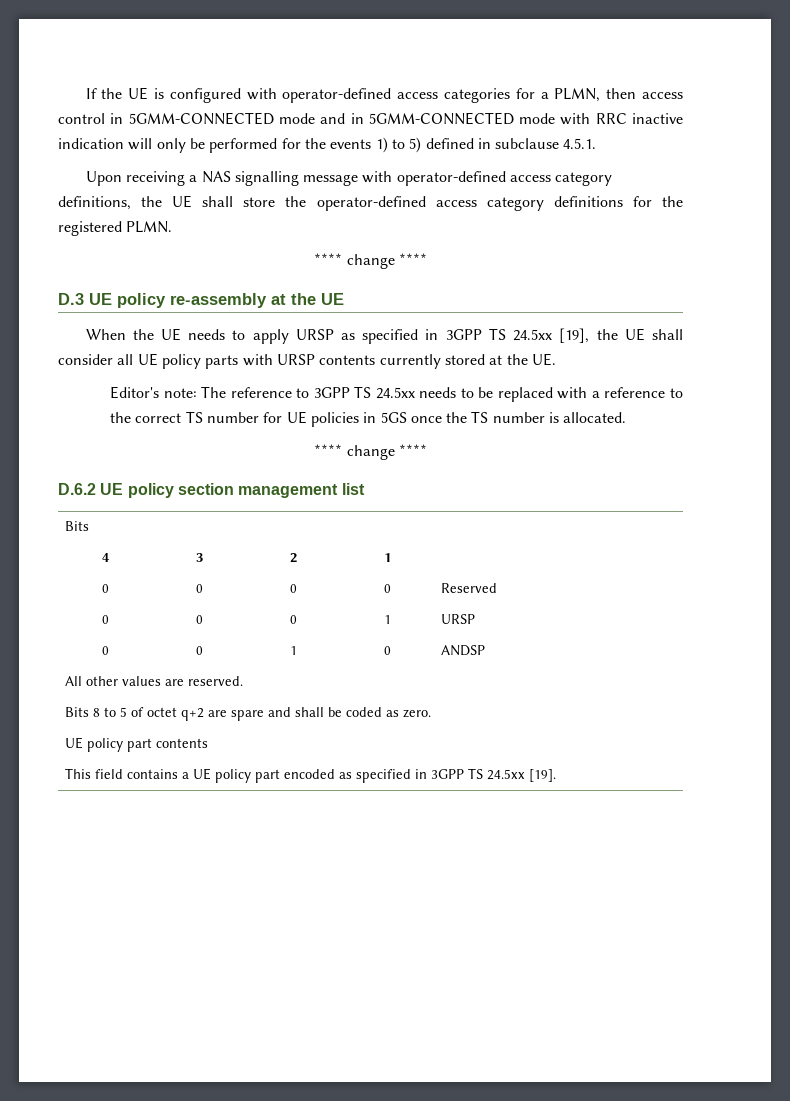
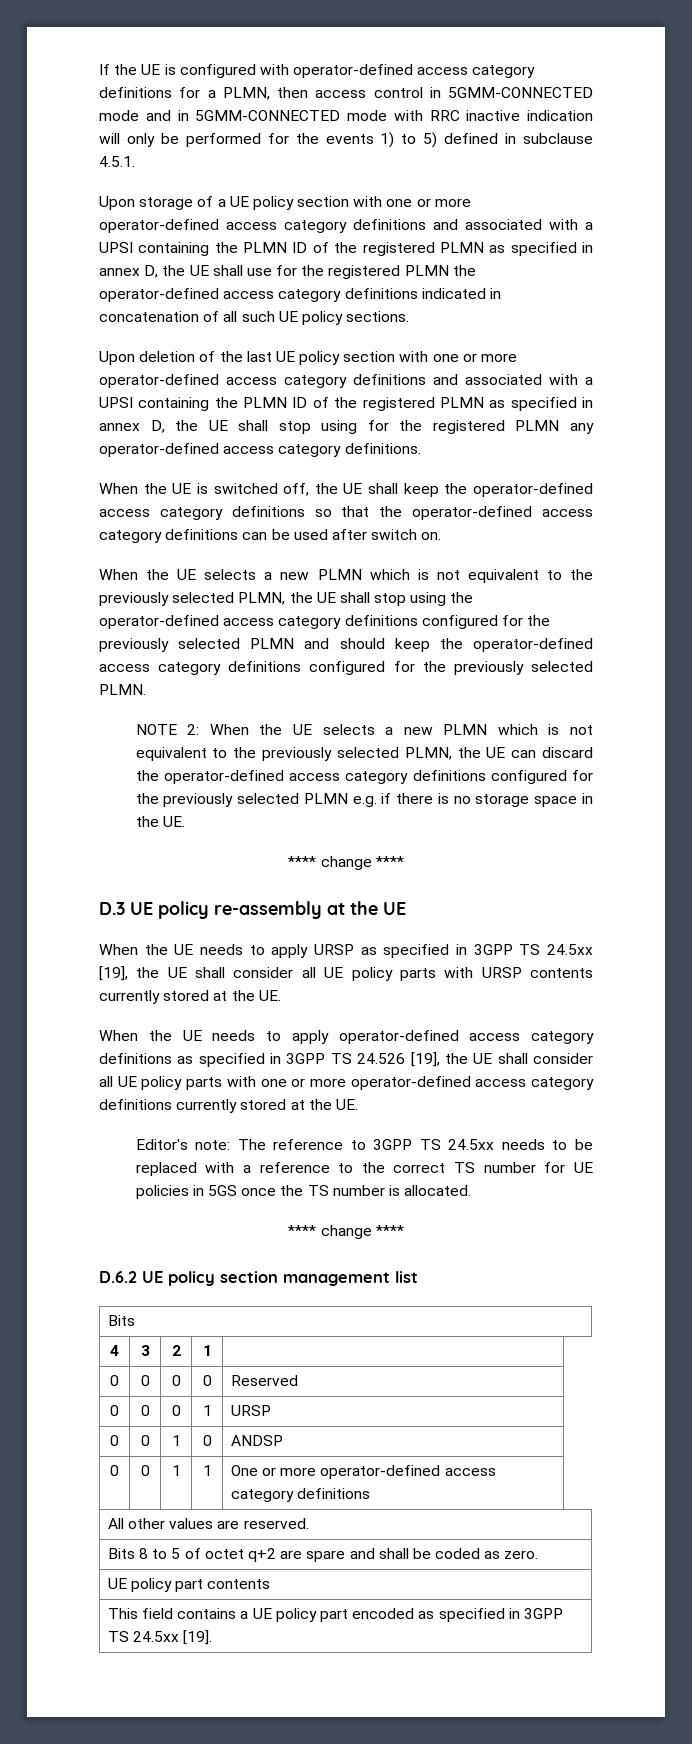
[443,88,510,103] categories -> [472,65,536,78] [99,87,172,98] category definitions
[125,171,613,186] [58,195,684,211] [58,221,173,236] receiving a NAS signalling message with operator-defined access category definitions, the UE shall store the operator-defined access category definitions for the registered PLMN. -> [139,196,471,210] [99,219,593,233] [99,242,594,256] [99,265,476,279] [99,288,501,302] [99,311,410,325] [99,351,518,365] [99,374,593,388] [99,397,594,411] [99,420,594,434] [99,443,421,457] [99,483,593,497] [99,506,593,520] [99,529,442,543] [99,569,593,583] [99,592,474,606] [99,615,551,629] [99,638,593,652] [99,661,594,675] [99,684,146,695] [135,724,593,735] [135,747,594,761] [135,770,593,784] [135,793,593,807] [135,816,185,827] storage of a UE policy section with one or more operator-defined access category definitions and associated with a UPSI containing the PLMN ID of the registered PLMN as specified in annex D, the UE shall use for the registered PLMN the operator-defined access category definitions indicated in concatenation of all such UE policy sections. // Upon deletion of the last UE policy section with one or more operator-defined access category definitions and associated with a UPSI containing the PLMN ID of the registered PLMN as specified in annex D, the UE shall stop using for the registered PLMN any operator-defined access category definitions. // When the UE is switched off, the UE shall keep the operator-defined access category definitions so that the operator-defined access category definitions can be used after switch on. // When the UE selects a new PLMN which is not equivalent to the previously selected PLMN, the UE shall stop using the operator-defined access category definitions configured for the previously selected PLMN and should keep the operator-defined access category definitions configured for the previously selected PLMN. // NOTE 2: When the UE selects a new PLMN which is not equivalent to the previously selected PLMN, the UE can discard the operator-defined access category definitions configured for the previously selected PLMN e.g. if there is no storage space in the UE.
(556, 359) none -> [99,1030,594,1044] [99,1052,593,1067] [99,1076,594,1090] [99,1099,358,1113] // When the UE needs to apply operator-defined access category definitions as specified in 3GPP TS 24.526 [19], the UE shall consider all UE policy parts with one or more operator-defined access category definitions currently stored at the UE.
(485, 650) none -> [110,1465,119,1476] [140,1465,150,1476] [171,1465,181,1476] [202,1465,212,1476] [230,1465,496,1479] [230,1488,371,1502] // 0 | 0 | 1 | 1 | One or more operator-defined access category definitions

